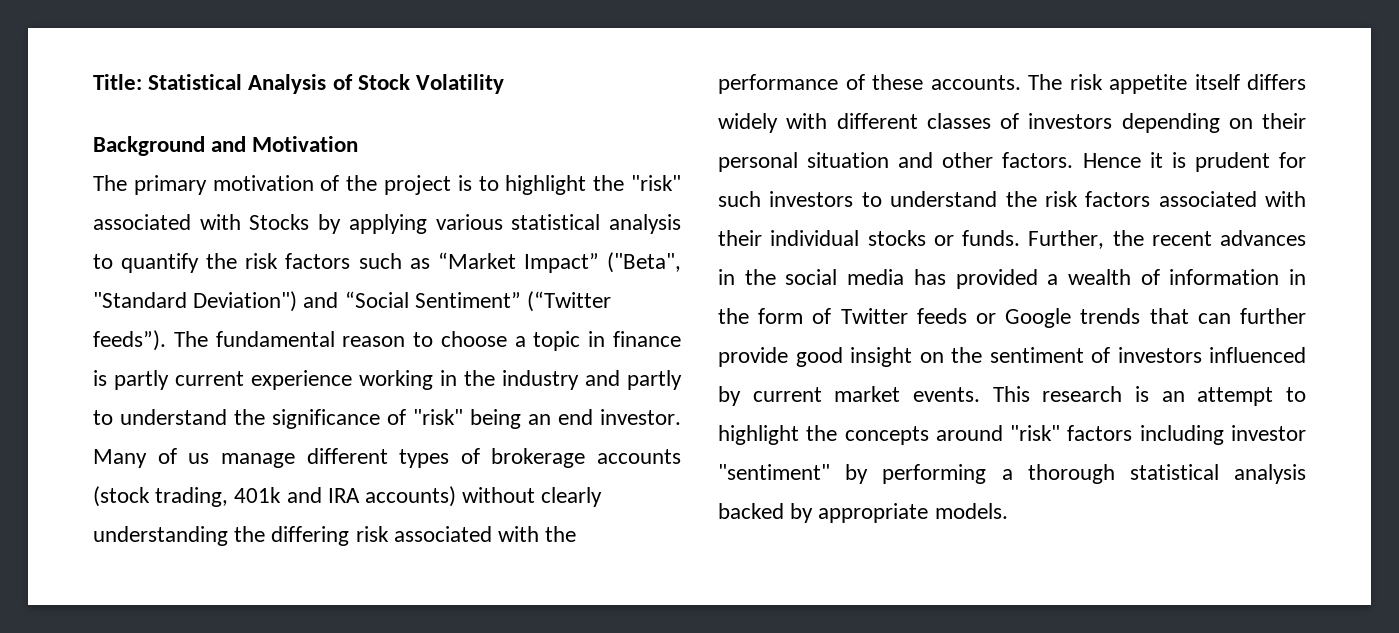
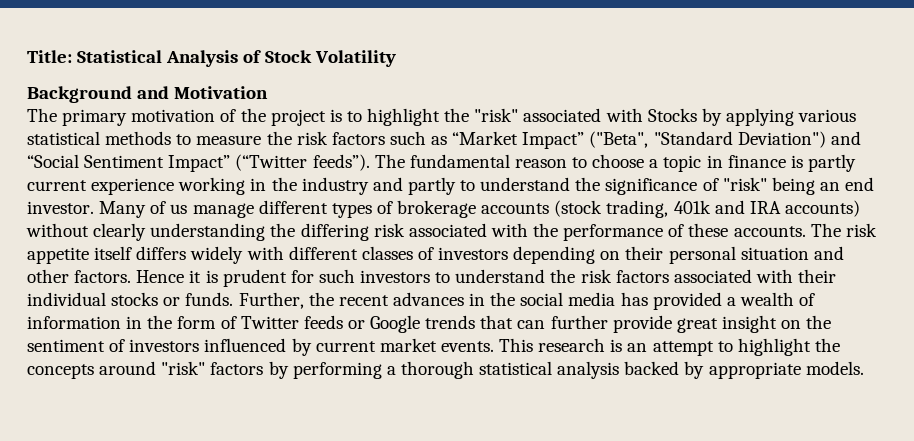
[609,214,681,234] [93,253,200,273] analysis to quantify -> [105,131,262,145] methods to measure
[414,292,521,308] Sentiment” -> [84,155,231,172] Sentiment Impact”
[795,347,843,367] good -> [676,318,718,333] great
[1139,425,1306,445] [718,464,830,480] including investor "sentiment" -> (264, 368) none

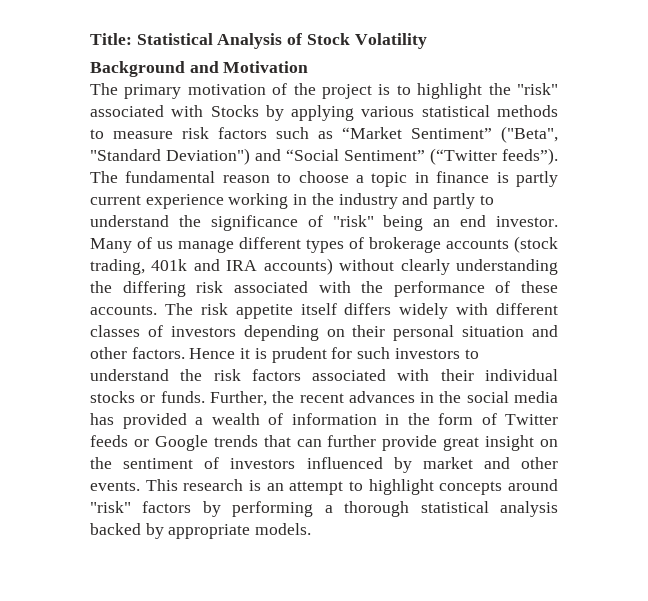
[266,131,292,145] the -> (173, 135) none
[522,132,585,149] Impact” -> [411,128,492,139] Sentiment”
[84,155,231,172] Sentiment Impact” -> [344,150,425,161] Sentiment”
[315,338,437,352] current market -> [422,457,558,469] market and other
[814,338,840,352] the -> (434, 487) none

